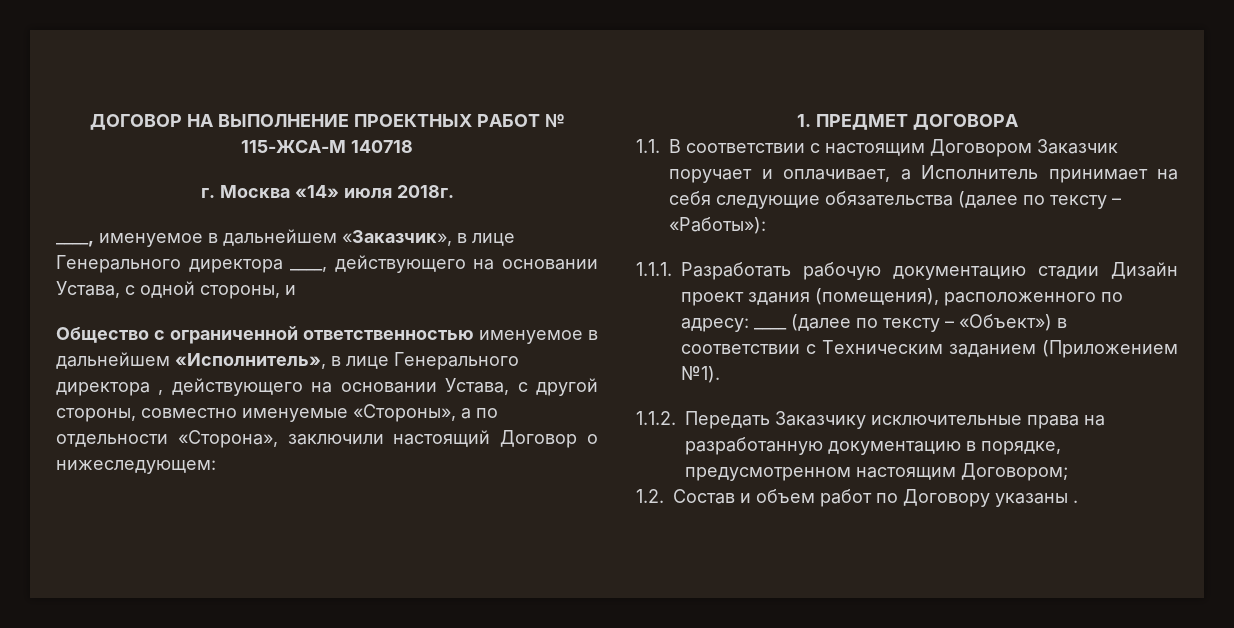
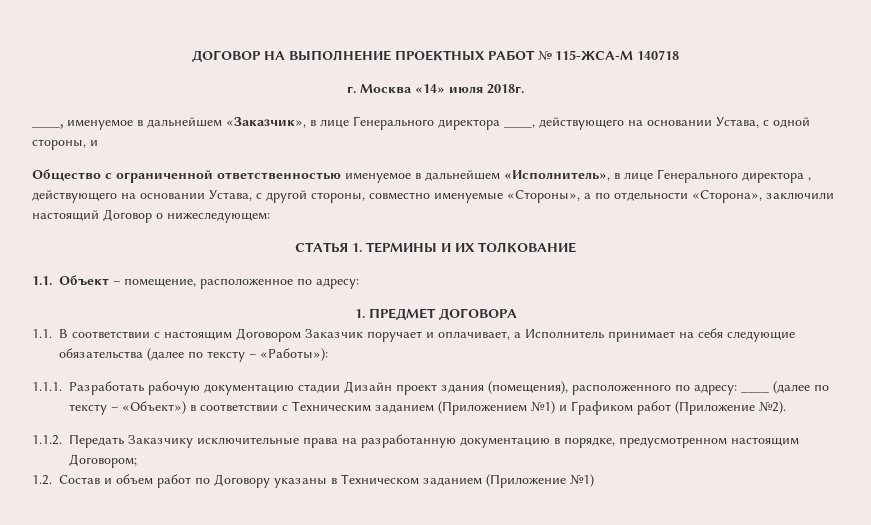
(216, 467) none -> [295,242,576,253] [32,275,359,289] // СТАТЬЯ 1. ТЕРМИНЫ И ИХ ТОЛКОВАНИЕ // 1.1. Объект – помещение, расположенное по адресу:
[681,366,720,383] №1). -> [531,401,786,415] №1) и Графиком работ (Приложение №2).
[1073,500,1078,503] . -> [331,474,594,488] в Техническом заданием (Приложение №1)

